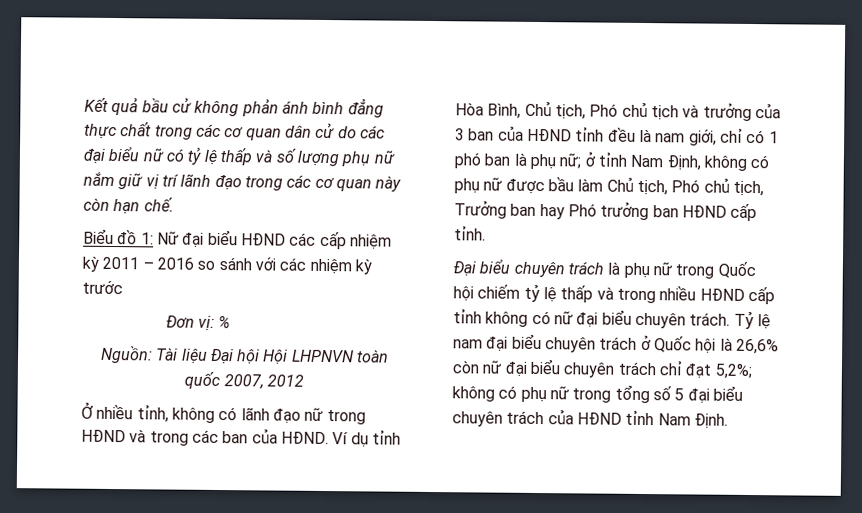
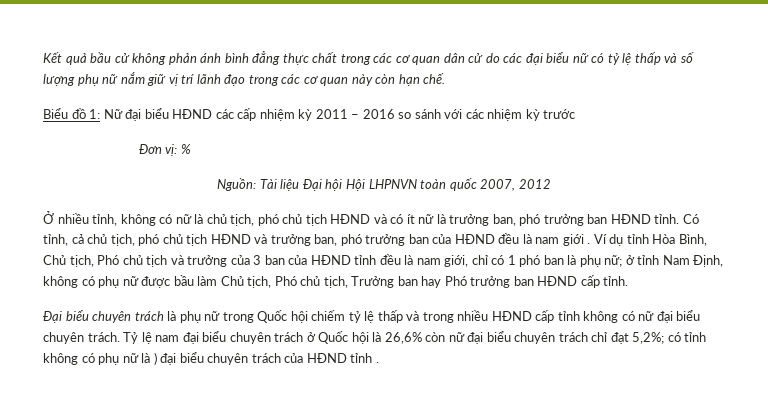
[240,407,366,425] [81,428,329,446] lãnh đạo nữ trong HĐND và trong các ban của HĐND. -> [175,214,699,226] [43,233,591,246] nữ là chủ tịch, phó chủ tịch HĐND và có ít nữ là trưởng ban, phó trưởng ban HĐND tỉnh. Có tỉnh, cả chủ tịch, phó chủ tịch HĐND và trưởng ban, phó trưởng ban của HĐND đều là nam giới .
[452,384,685,404] không có phụ nữ trong tổng số 5 -> [667,332,707,342] [43,352,157,365] có tỉnh không có phụ nữ là )
[657,413,728,429] Nam Định. -> [375,362,379,363] .

